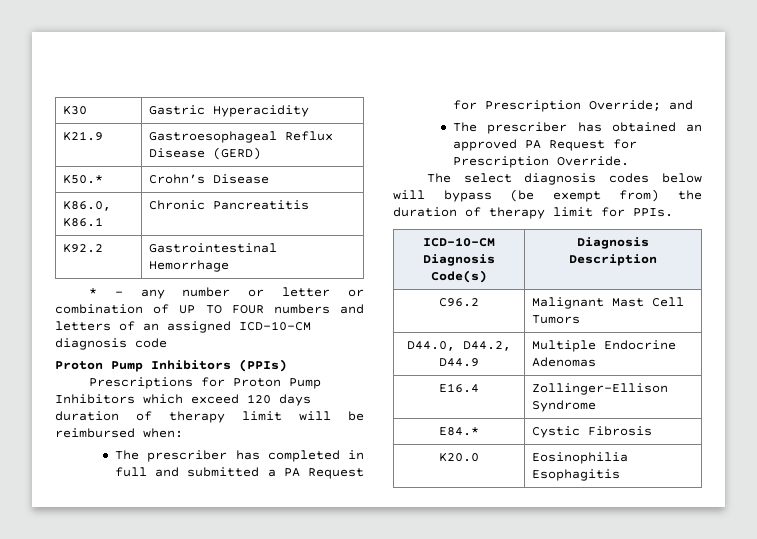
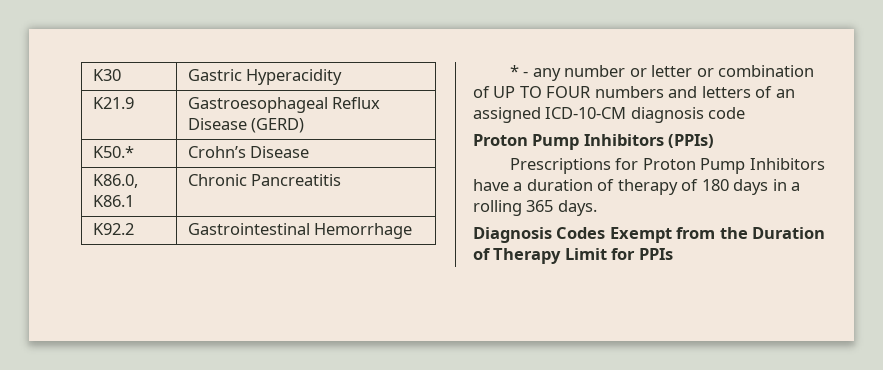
[143,394,311,406] [55,411,364,423] [55,428,183,438] [115,450,364,462] [115,467,364,479] [453,100,694,112] [453,122,702,134] [453,139,638,151] [453,156,630,168] [426,173,702,185] [393,189,702,202] [393,207,673,219] [423,237,495,247] [423,254,495,266] [431,270,487,283] [577,237,649,249] [569,254,657,266] [439,298,479,307] [532,297,685,309] [532,315,581,324] [407,341,511,351] [439,358,479,367] [532,340,677,352] [532,357,597,367] [439,383,479,393] [532,383,669,395] [532,400,597,412] [439,427,479,436] [532,426,653,438] [439,452,479,462] [532,452,629,464] [532,469,621,481] which exceed 120 days duration of therapy limit will be reimbursed when: // The prescriber has completed in full and submitted a PA Request for Prescription Override; and // The prescriber has obtained an approved PA Request for Prescription Override. // The select diagnosis codes below will bypass (be exempt from) the duration of therapy limit for PPIs. // ICD-10-CM Diagnosis Code(s) | Diagnosis Description // C96.2 | Malignant Mast Cell Tumors // D44.0, D44.2, D44.9 | Multiple Endocrine Adenomas // E16.4 | Zollinger-Ellison Syndrome // E84.* | Cystic Fibrosis // K20.0 | Eosinophilia Esophagitis -> [473,179,801,195] [473,200,597,216] [473,227,826,243] [473,248,673,264] have a duration of therapy of 180 days in a rolling 365 days. // Diagnosis Codes Exempt from the Duration of Therapy Limit for PPIs

